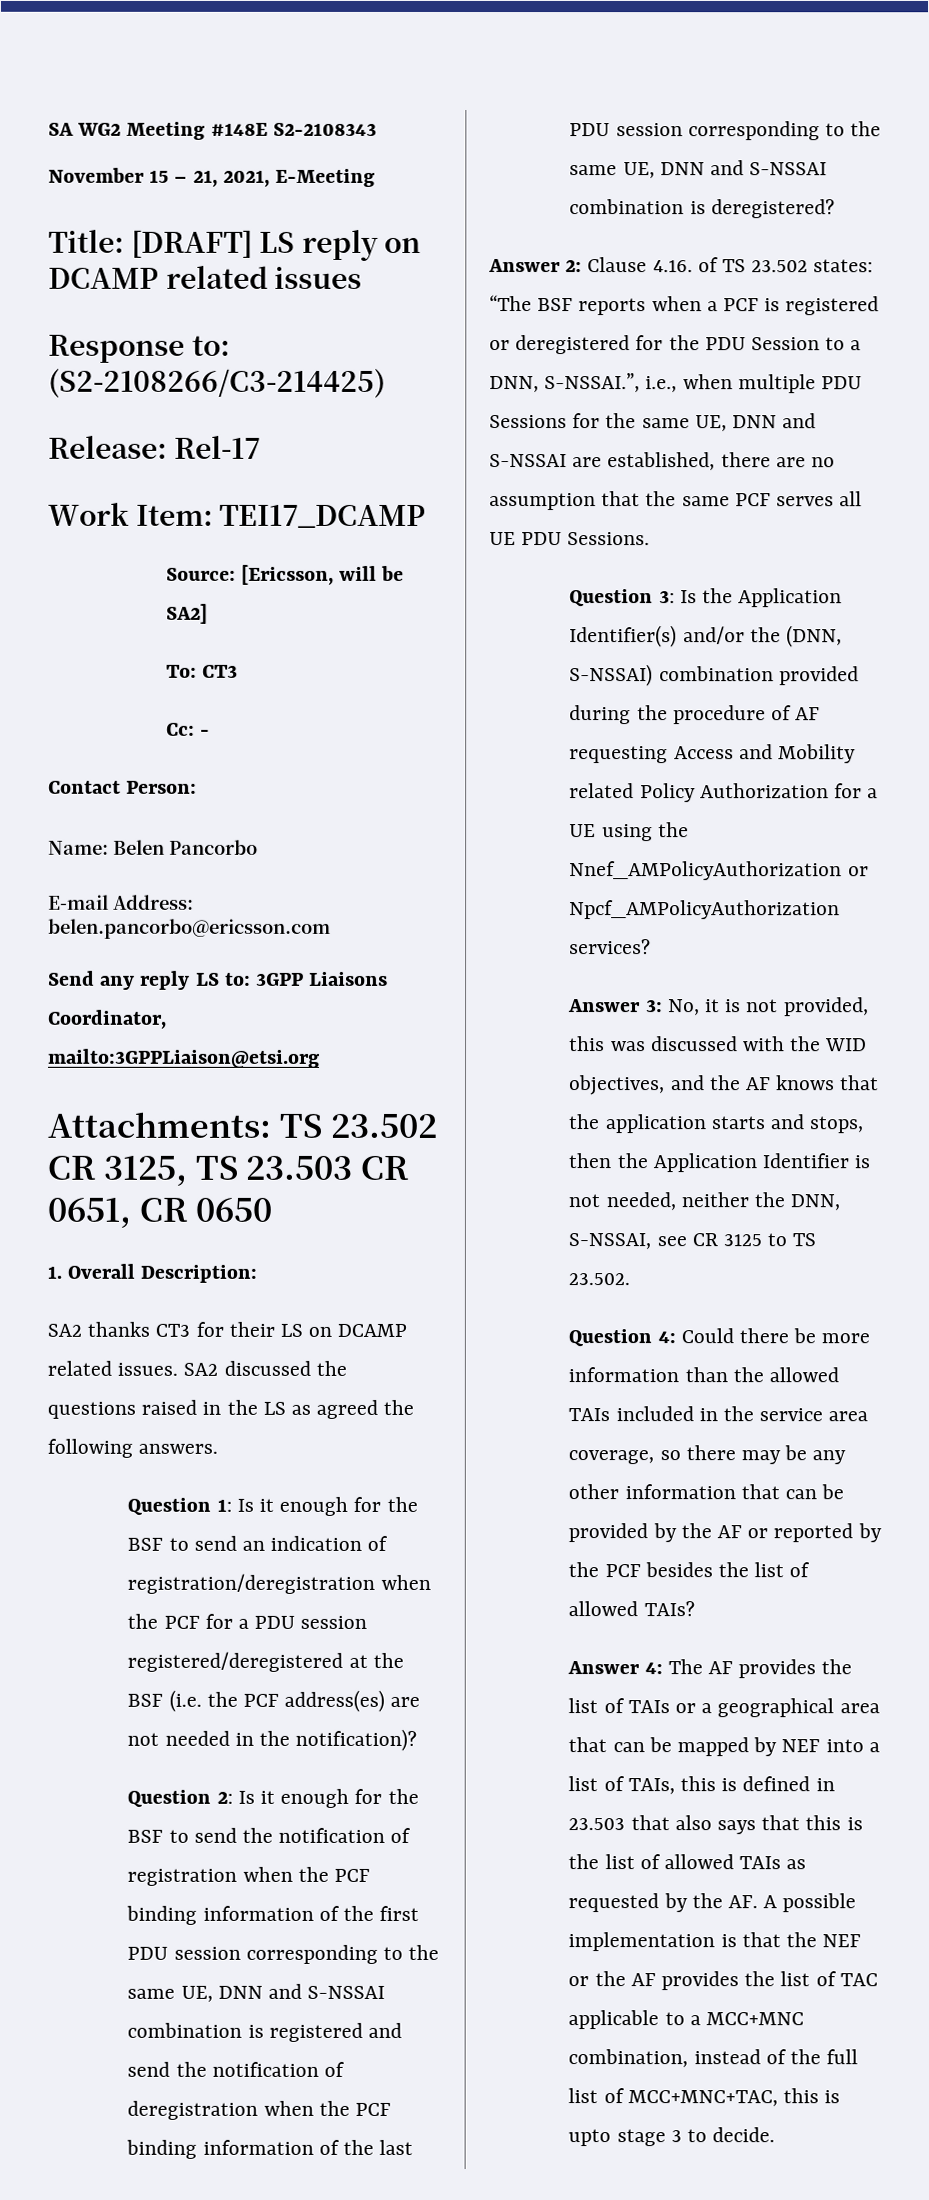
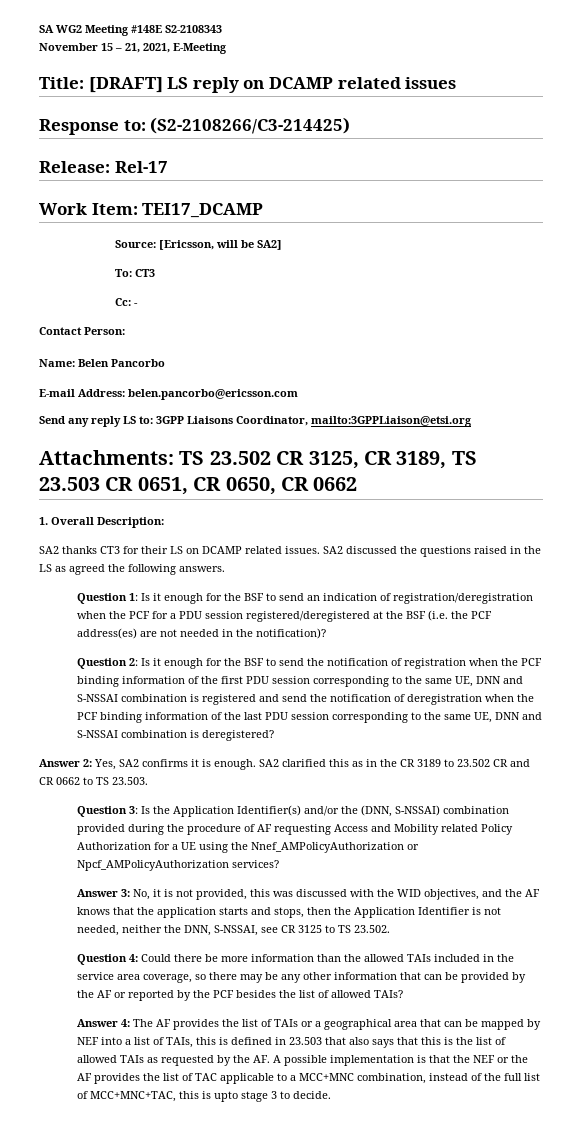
(187, 1170) none -> [364,451,447,469] CR 3189,
[194,1197,272,1222] 0650 -> [225,477,358,495] 0650, CR 0662
[587,257,874,273] [489,295,880,316] [489,335,862,355] [489,373,863,394] [489,413,817,432] [489,452,836,471] [489,491,863,511] [489,532,651,546] Clause 4.16. of TS 23.502 states: “The BSF reports when a PCF is registered or deregistered for the PDU Session to a DNN, S-NSSAI.”, i.e., when multiple PDU Sessions for the same UE, DNN and S-NSSAI are established, there are no assumption that the same PCF serves all UE PDU Sessions. -> [94,759,530,770] [39,777,148,785] Yes, SA2 confirms it is enough. SA2 clarified this as in the CR 3189 to 23.502 CR and CR 0662 to TS 23.503.

